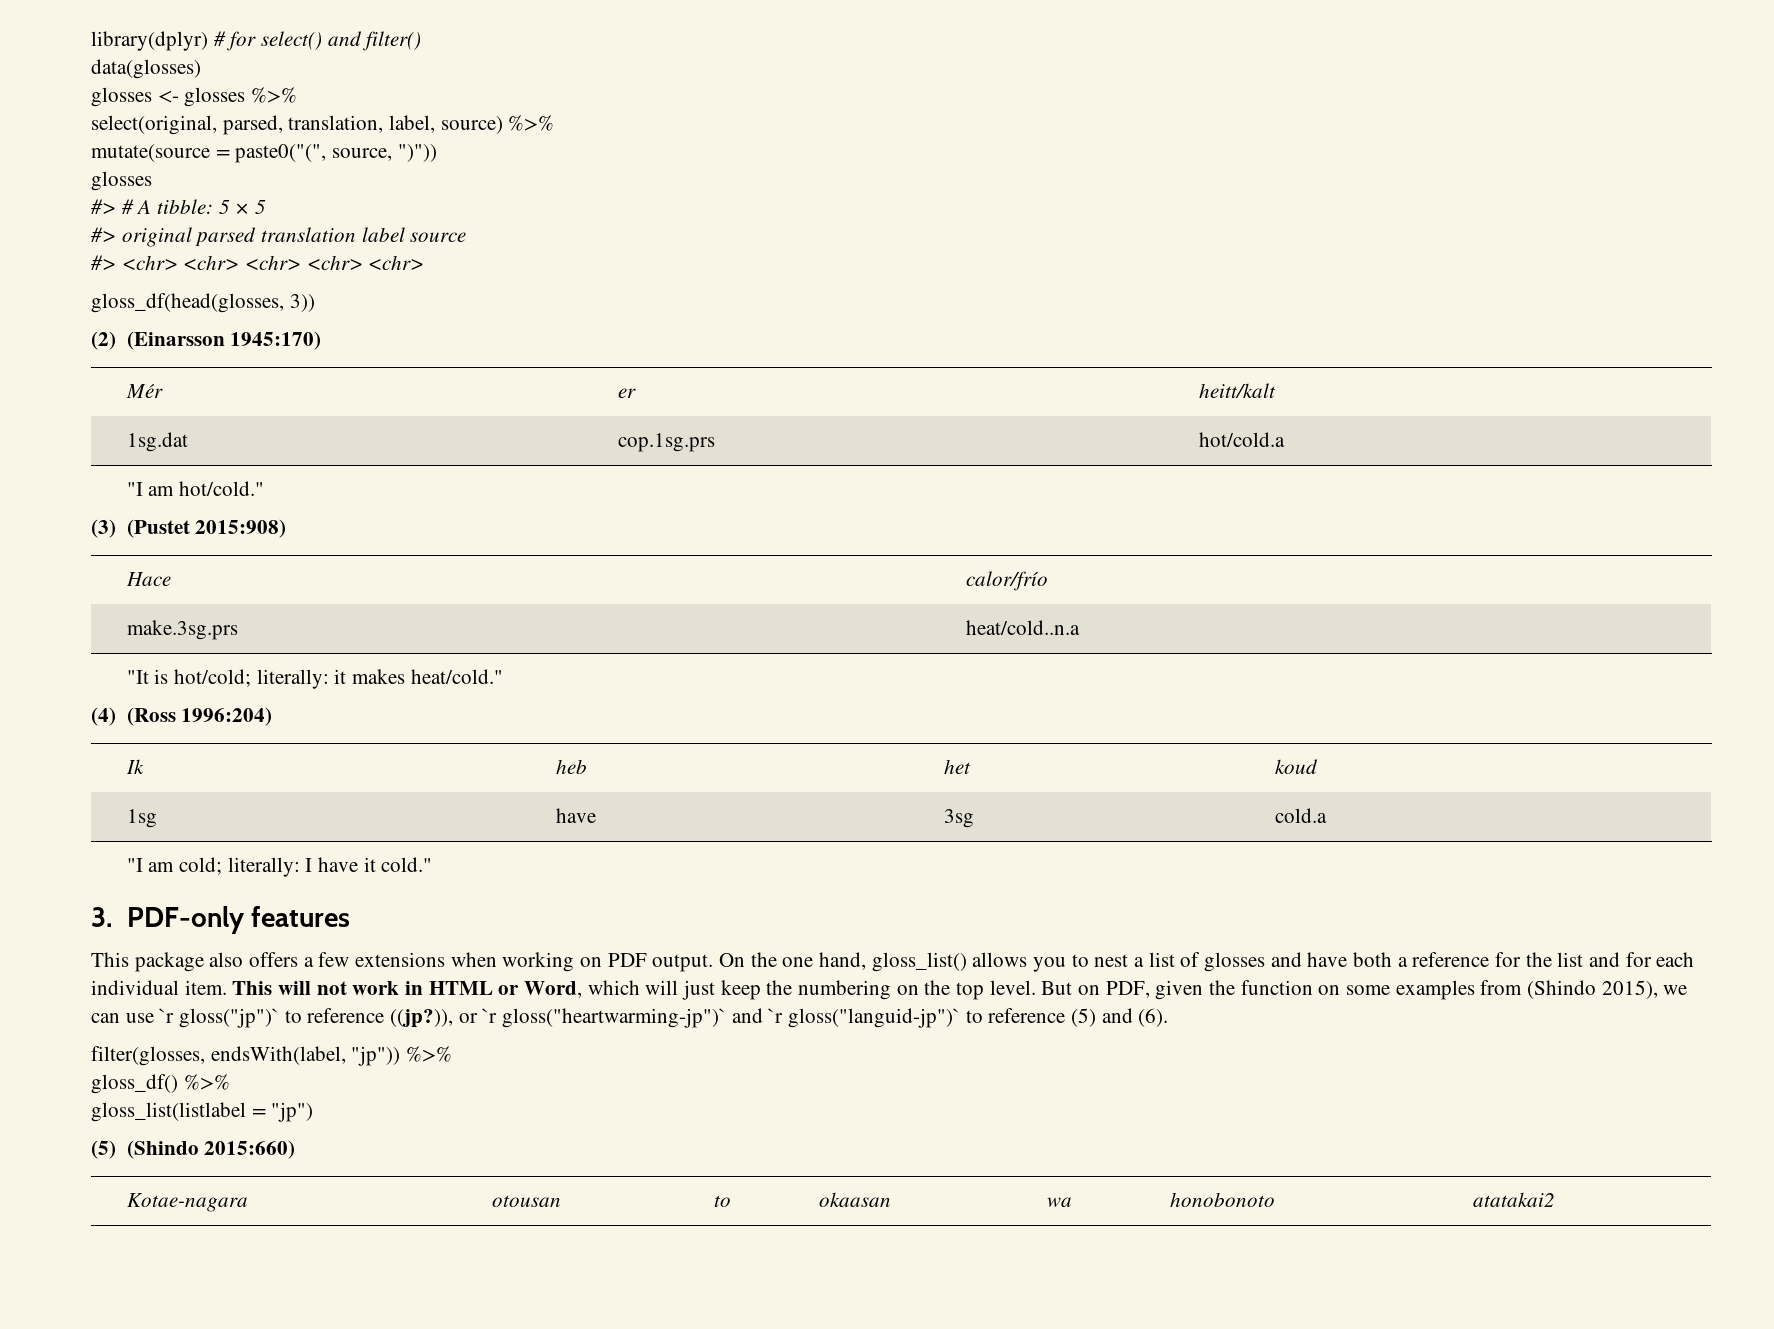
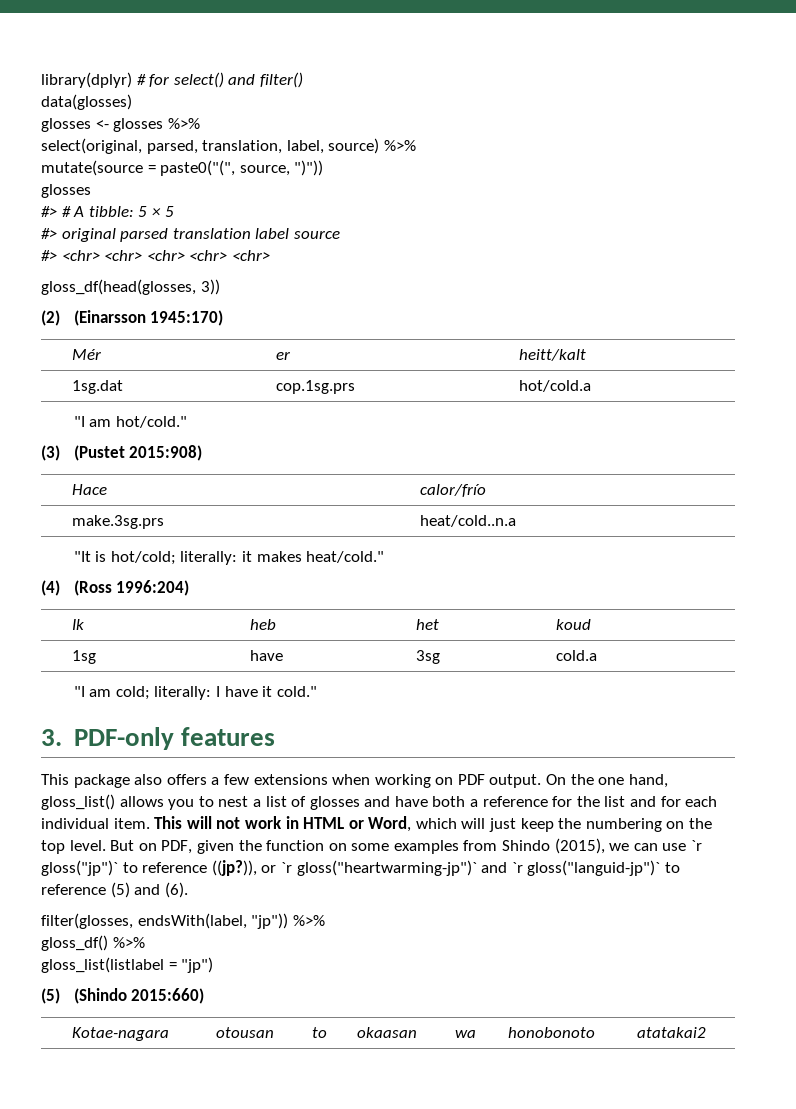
[1527,980,1658,999] (Shindo 2015), -> [502,838,605,854] Shindo (2015),

